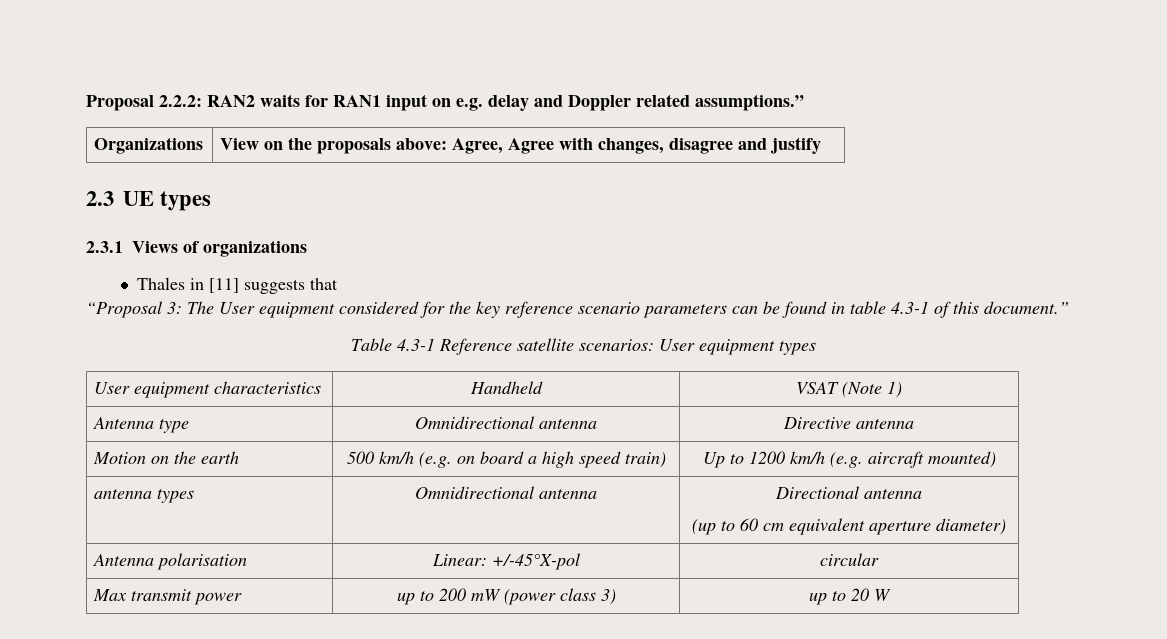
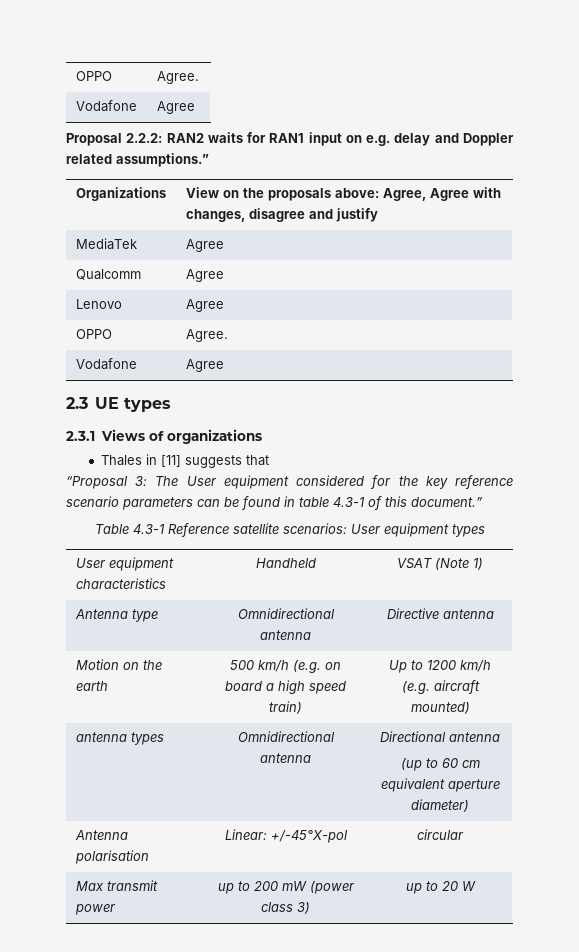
(86, 103) none -> [75,71,112,81] [156,71,199,84] [75,100,137,112] [156,101,195,114] OPPO | Agree. // Vodafone | Agree //
(822, 145) none -> [75,238,137,250] [185,239,224,252] [75,269,141,280] [185,269,224,282] [75,299,122,309] [185,299,224,312] [75,329,112,339] [185,329,228,342] [75,358,137,370] [185,359,224,372] // MediaTek | Agree // Qualcomm | Agree // Lenovo | Agree // OPPO | Agree. // Vodafone | Agree

